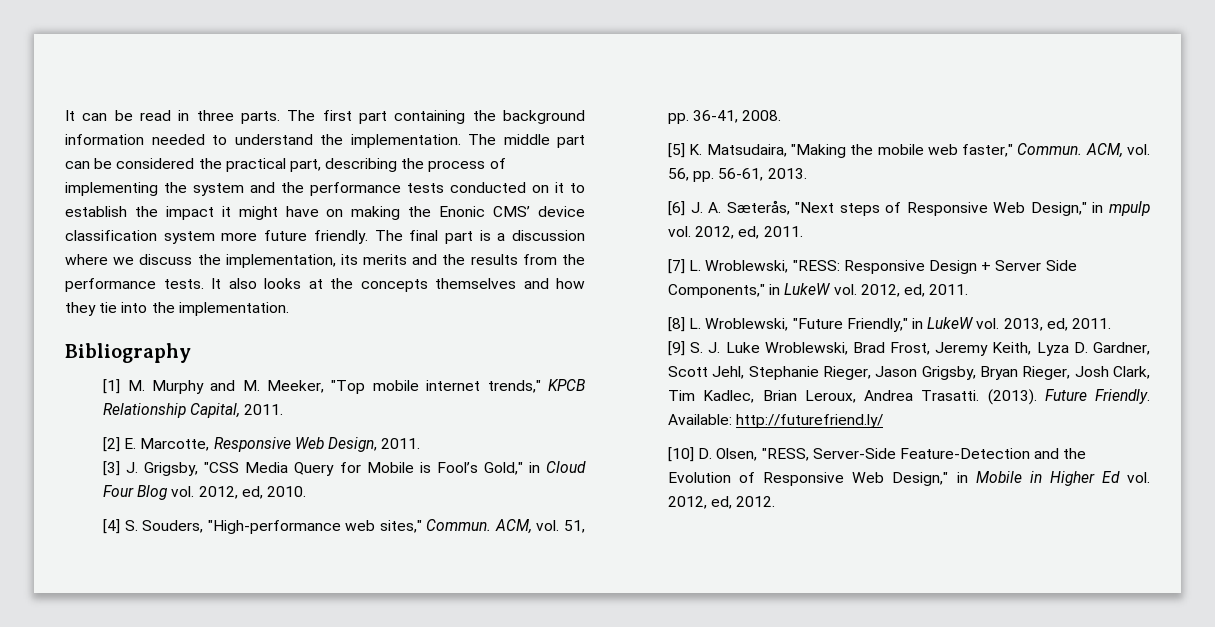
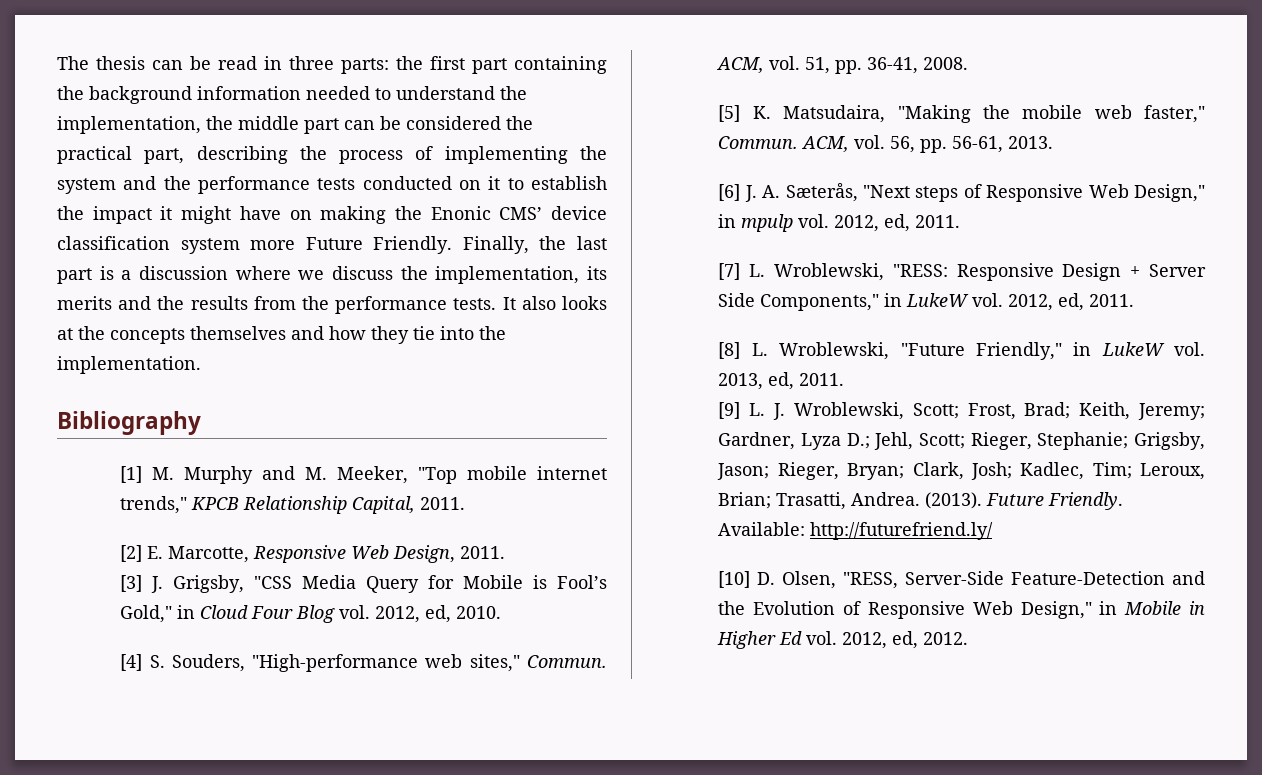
[65,110,75,121] It -> [57,56,145,70] The thesis
[241,110,316,124] parts. The -> [341,56,423,74] parts: the
[350,134,496,148] implementation. The -> [57,116,233,134] implementation, the
[264,230,439,244] future friendly. The final -> [305,236,607,254] Future Friendly. Finally, the last
[690,342,1150,356] [668,366,1150,380] [668,390,980,403] S. J. Luke Wroblewski, Brad Frost, Jeremy Keith, Lyza D. Gardner, Scott Jehl, Stephanie Rieger, Jason Grigsby, Bryan Rieger, Josh Clark, Tim Kadlec, Brian Leroux, Andrea Trasatti. -> [749,402,1205,420] [718,432,1205,450] [717,462,1205,480] [718,492,921,510] L. J. Wroblewski, Scott; Frost, Brad; Keith, Jeremy; Gardner, Lyza D.; Jehl, Scott; Rieger, Stephanie; Grigsby, Jason; Rieger, Bryan; Clark, Josh; Kadlec, Tim; Leroux, Brian; Trasatti, Andrea.

